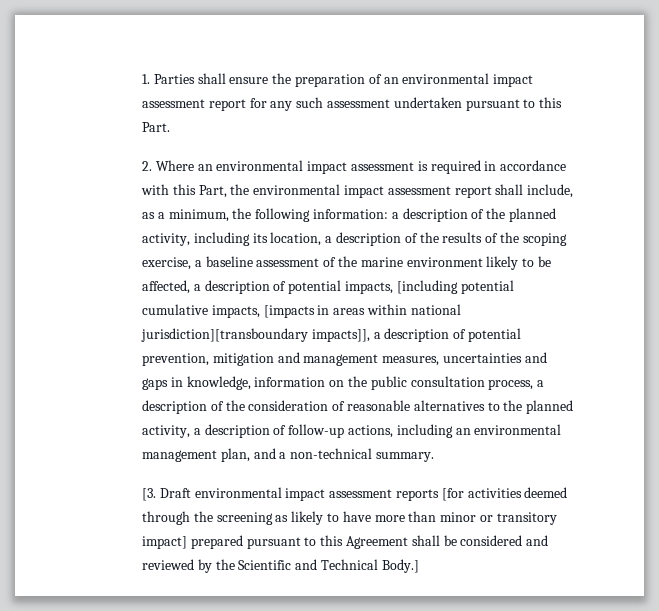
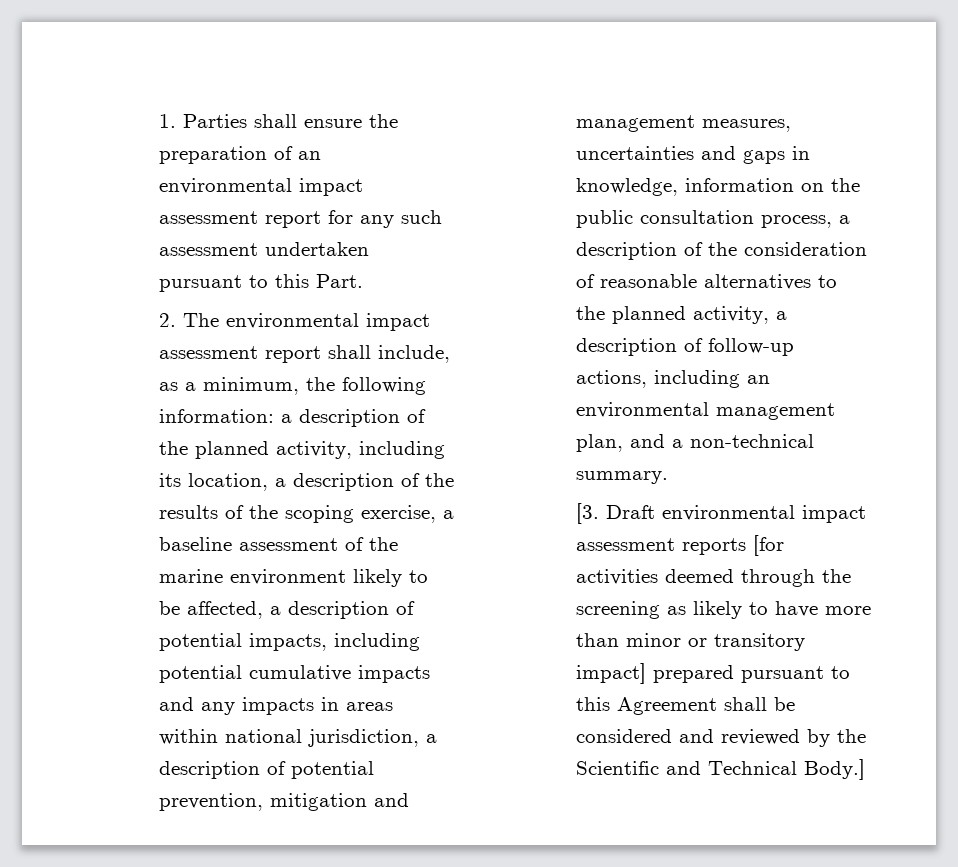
[155,160,567,174] [141,184,250,198] Where an environmental impact assessment is required in accordance with this Part, the -> [183,313,220,327] The
[396,280,458,294] [including -> [334,633,421,651] including
[211,305,315,318] impacts, [impacts -> [358,665,431,683] [159,697,315,715] impacts and any impacts
[141,328,370,342] jurisdiction][transboundary impacts]], -> [308,729,420,747] jurisdiction,

